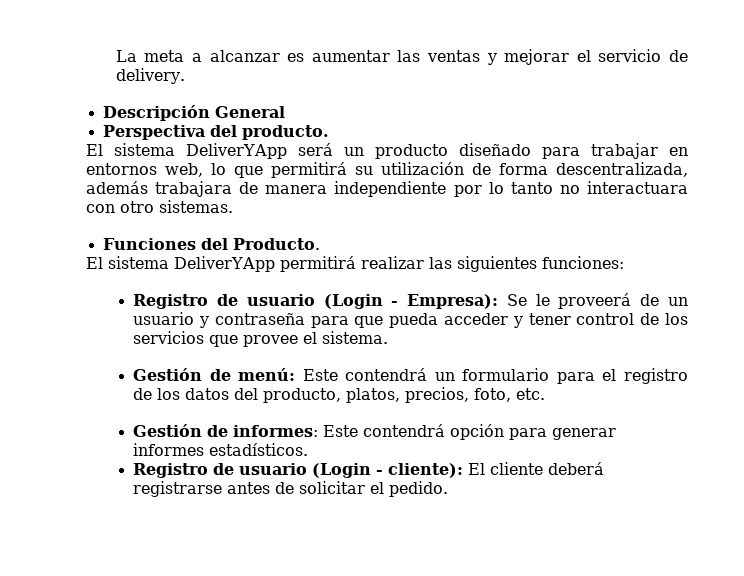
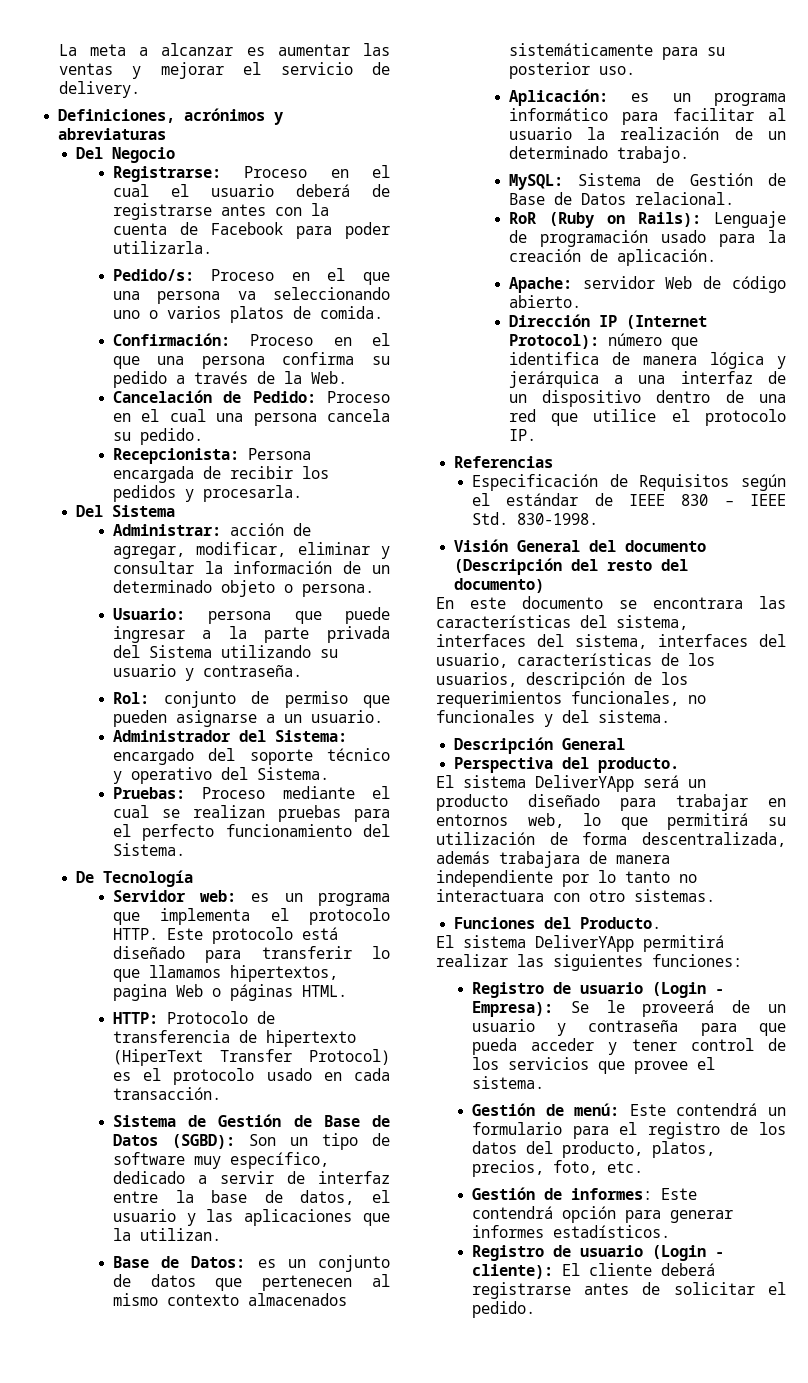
(185, 76) none -> [57,108,283,125] [57,128,166,140] [75,147,175,163] [112,165,390,182] [112,184,390,197] [112,203,329,220] [112,222,390,239] [112,241,212,254] [112,268,390,285] [112,287,390,304] [112,306,383,323] [112,333,390,346] [112,352,390,369] [112,371,347,388] [112,390,390,403] [112,409,390,426] [112,428,203,445] [112,448,311,464] [112,466,329,483] [112,485,302,502] [75,505,175,517] [112,523,311,536] [112,542,390,559] [112,561,390,574] [112,580,374,597] [112,607,390,624] [112,626,390,643] [112,645,338,658] [112,664,302,681] [112,691,390,708] [112,710,383,727] [112,730,347,742] [112,748,390,765] [112,767,329,784] [112,786,390,799] [112,805,390,822] [112,824,390,841] [112,843,185,856] [75,870,193,887] [112,890,390,906] [112,908,390,925] [112,927,338,944] [112,946,390,963] [112,965,338,982] [112,984,347,1001] [112,1011,275,1024] [112,1030,356,1047] [112,1049,390,1066] [112,1068,390,1085] [112,1087,221,1100] [112,1114,390,1127] [112,1133,390,1150] [112,1152,329,1169] [112,1171,390,1184] [112,1190,390,1205] [112,1209,390,1226] [112,1228,221,1241] [112,1255,390,1272] [112,1274,390,1291] [112,1293,347,1306] [508,43,725,60] [508,62,635,79] [508,89,786,106] [508,108,786,125] [508,127,786,140] [508,146,689,163] [508,173,786,190] [508,192,734,205] [508,211,786,228] [508,230,786,247] [508,249,716,266] [508,276,786,293] [508,295,581,308] [508,314,707,329] [508,333,698,350] [508,352,786,369] [508,371,786,388] [508,390,786,407] [508,409,786,426] [508,429,536,441] [453,456,553,468] [471,474,786,491] [471,493,786,506] [471,512,598,525] [453,539,706,552] [453,558,688,575] [453,578,544,593] [436,596,786,609] [436,615,689,630] [436,634,786,649] [436,653,716,668] [436,672,689,689] [436,691,707,708] [436,710,671,727] // Definiciones, acrónimos y abreviaturas // Del Negocio // Registrarse: Proceso en el cual el usuario deberá de registrarse antes con la cuenta de Facebook para poder utilizarla. // Pedido/s: Proceso en el que una persona va seleccionando uno o varios platos de comida. // Confirmación: Proceso en el que una persona confirma su pedido a través de la Web. // Cancelación de Pedido: Proceso en el cual una persona cancela su pedido. // Recepcionista: Persona encargada de recibir los pedidos y procesarla. // Del Sistema // Administrar: acción de agregar, modificar, eliminar y consultar la información de un determinado objeto o persona. // Usuario: persona que puede ingresar a la parte privada del Sistema utilizando su usuario y contraseña. // Rol: conjunto de permiso que pueden asignarse a un usuario. // Administrador del Sistema: encargado del soporte técnico y operativo del Sistema. // Pruebas: Proceso mediante el cual se realizan pruebas para el perfecto funcionamiento del Sistema. // De Tecnología // Servidor web: es un programa que implementa el protocolo HTTP. Este protocolo está diseñado para transferir lo que llamamos hipertextos, pagina Web o páginas HTML. // HTTP: Protocolo de transferencia de hipertexto (HiperText Transfer Protocol) es el protocolo usado en cada transacción. // Sistema de Gestión de Base de Datos (SGBD): Son un tipo de software muy específico, dedicado a servir de interfaz entre la base de datos, el usuario y las aplicaciones que la utilizan. // Base de Datos: es un conjunto de datos que pertenecen al mismo contexto almacenados sistemáticamente para su posterior uso. // Aplicación: es un programa informático para facilitar al usuario la realización de un determinado trabajo. // MySQL: Sistema de Gestión de Base de Datos relacional. // RoR (Ruby on Rails): Lenguaje de programación usado para la creación de aplicación. // Apache: servidor Web de código abierto. // Dirección IP (Internet Protocol): número que identifica de manera lógica y jerárquica a una interfaz de un dispositivo dentro de una red que utilice el protocolo IP. // Referencias // Especificación de Requisitos según el estándar de IEEE 830 – IEEE Std. 830-1998. // Visión General del documento (Descripción del resto del documento) // En este documento se encontrara las características del sistema, interfaces del sistema, interfaces del usuario, características de los usuarios, descripción de los requerimientos funcionales, no funcionales y del sistema.

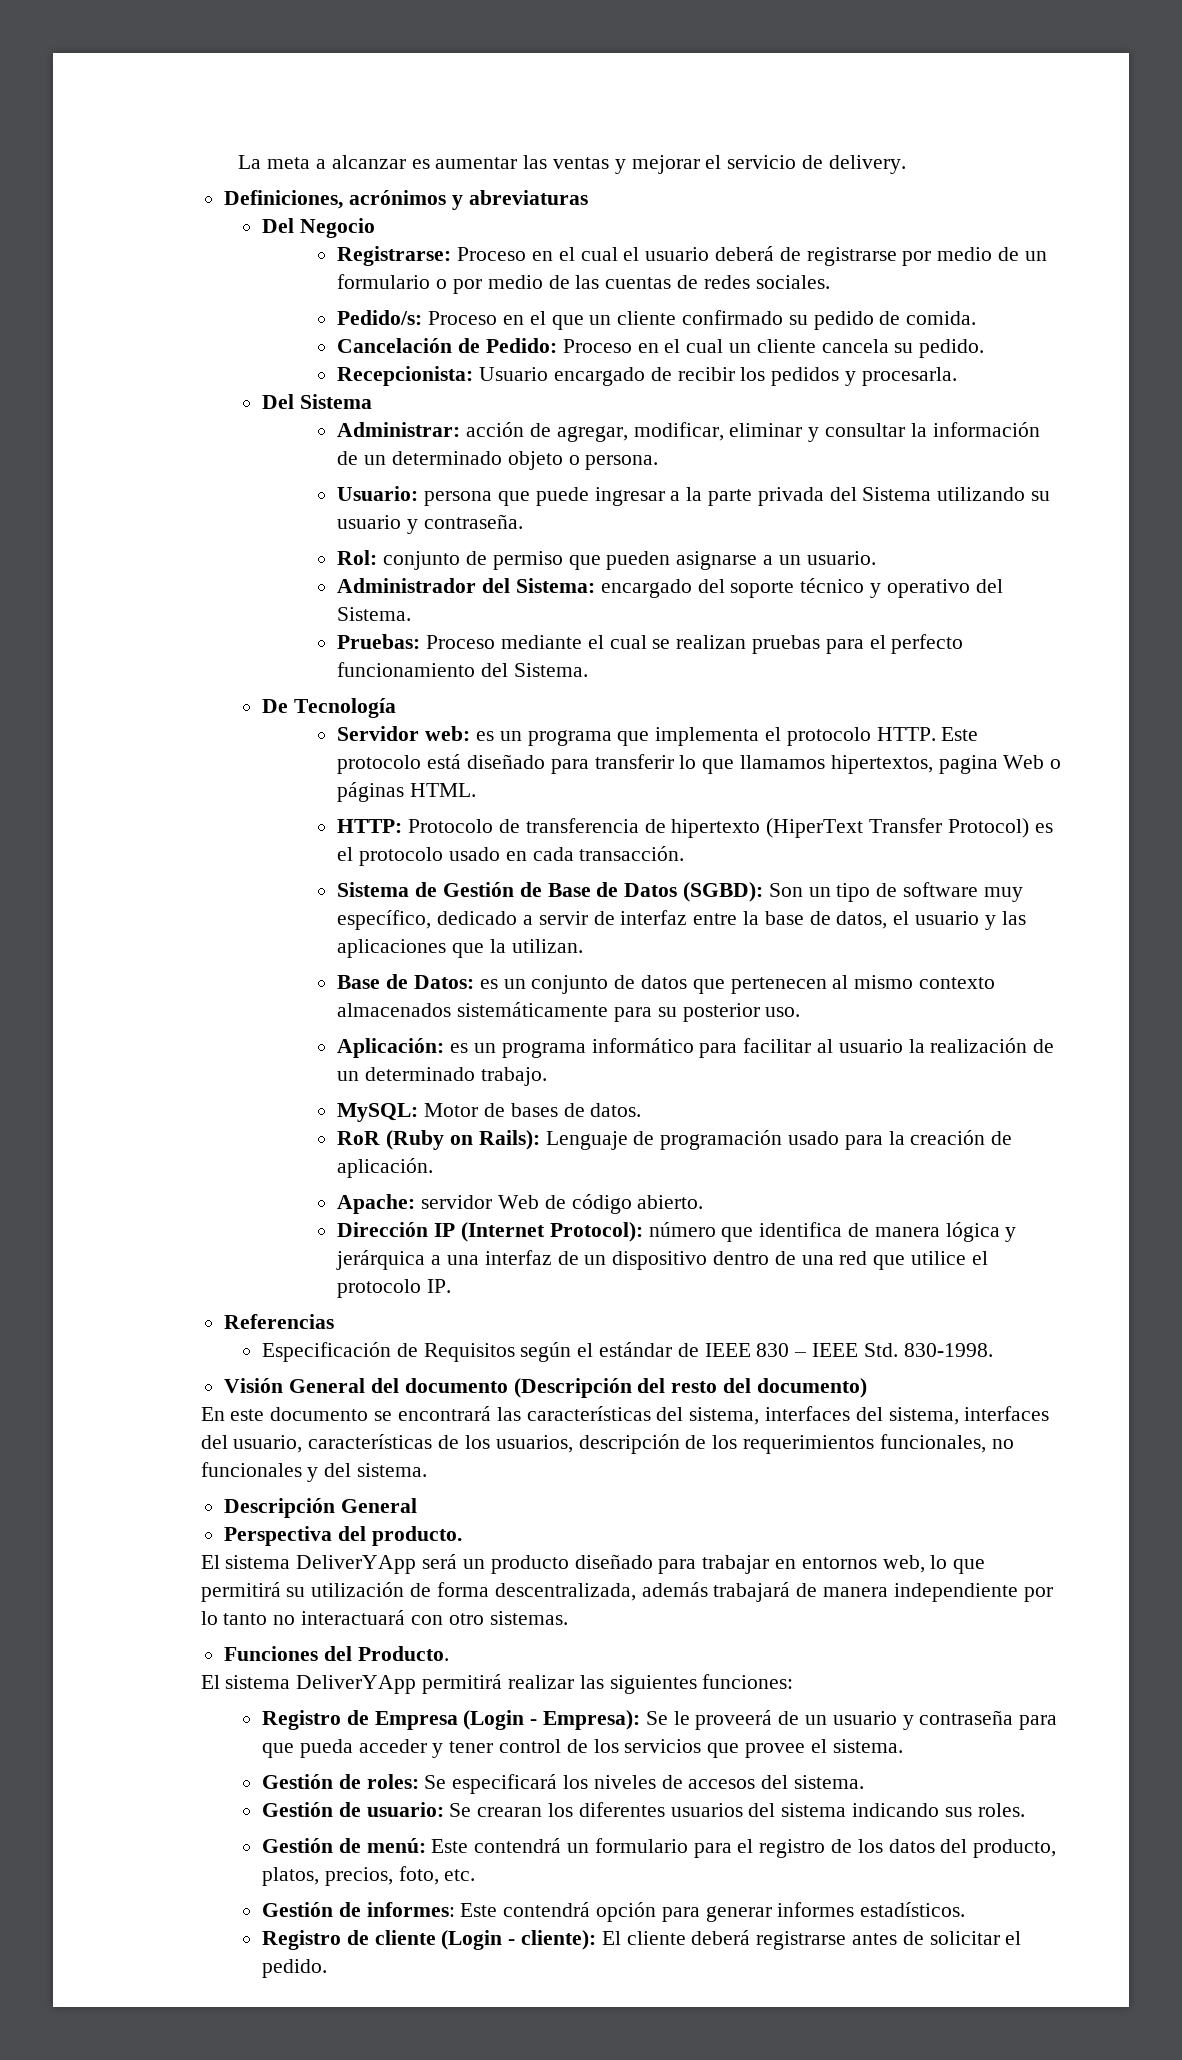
[220,203,329,216] [112,222,390,239] [112,241,212,254] antes con la cuenta de Facebook para poder utilizarla. -> [902,247,1047,266] [337,274,830,294] por medio de un formulario o por medio de las cuentas de redes sociales.
[112,287,390,304] [112,306,383,323] [112,333,390,346] [112,352,390,369] [112,371,347,388] una persona va seleccionando uno o varios platos de comida. // Confirmación: Proceso en el que una persona confirma su pedido a través de la Web. -> [589,310,977,330] un cliente confirmado su pedido de comida.
[216,413,317,426] una persona -> [729,339,816,353] un cliente
[247,448,311,460] [112,466,194,483] Persona encargada -> [479,367,645,386] Usuario encargado
[578,173,786,186] [508,192,734,205] Sistema de Gestión de Base de Datos relacional. -> [424,1103,642,1117] Motor de bases de datos.
[653,597,744,609] encontrara -> [397,1406,491,1421] encontrará
[499,851,581,868] trabajara -> [713,1582,791,1602] trabajará
[436,889,545,902] interactuara -> [301,1610,406,1625] interactuará
[579,982,643,994] usuario -> [374,1711,458,1730] Empresa
(544, 1082) none -> [262,1774,865,1794] [262,1802,1025,1817] // Gestión de roles: Se especificará los niveles de accesos del sistema. // Gestión de usuario: Se crearan los diferentes usuarios del sistema indicando sus roles.
[579,1245,643,1257] usuario -> [374,1930,436,1945] cliente

